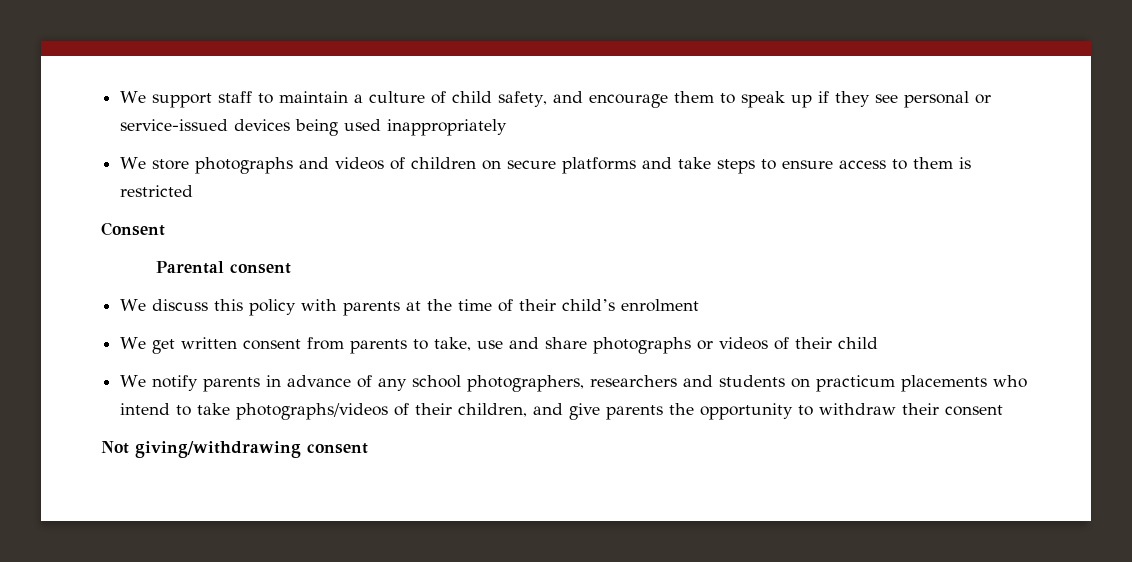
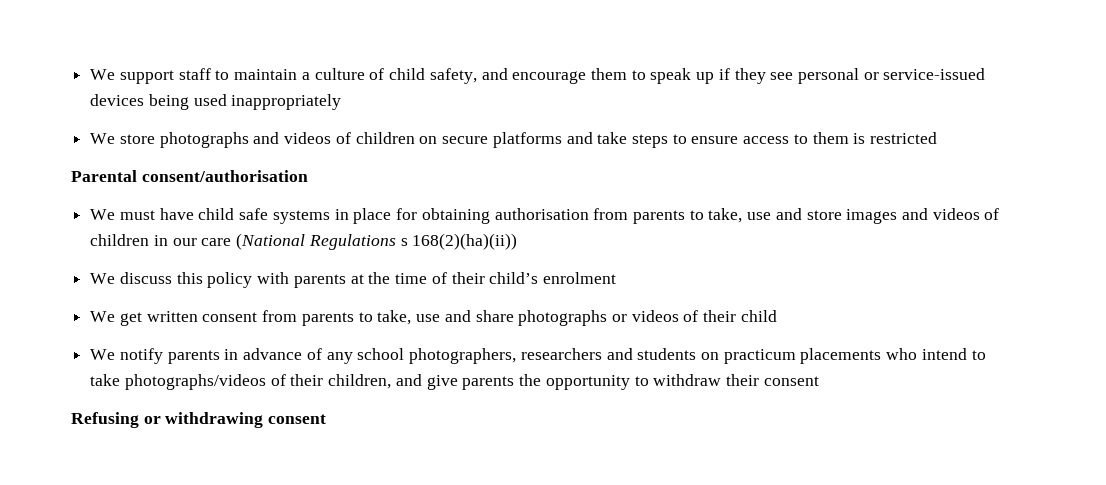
[101,222,165,236] [156,261,292,274] Consent // Parental consent -> [71,170,308,182] [90,208,1000,224] [90,233,518,250] Parental consent/authorisation // We must have child safe systems in place for obtaining authorisation from parents to take, use and store images and videos of children in our care (National Regulations s 168(2)(ha)(ii))
[101,441,301,458] Not giving/withdrawing -> [71,412,264,428] Refusing or withdrawing

